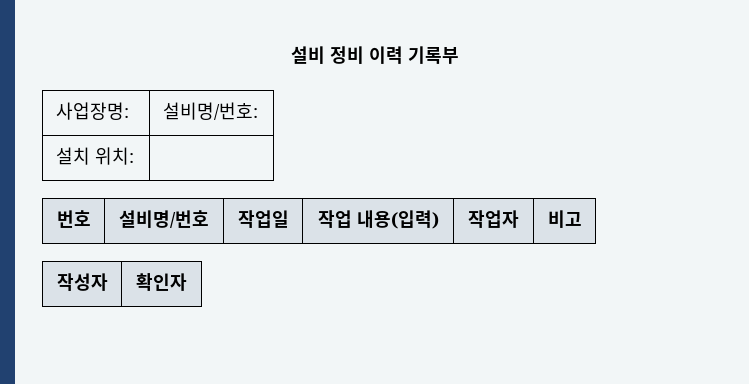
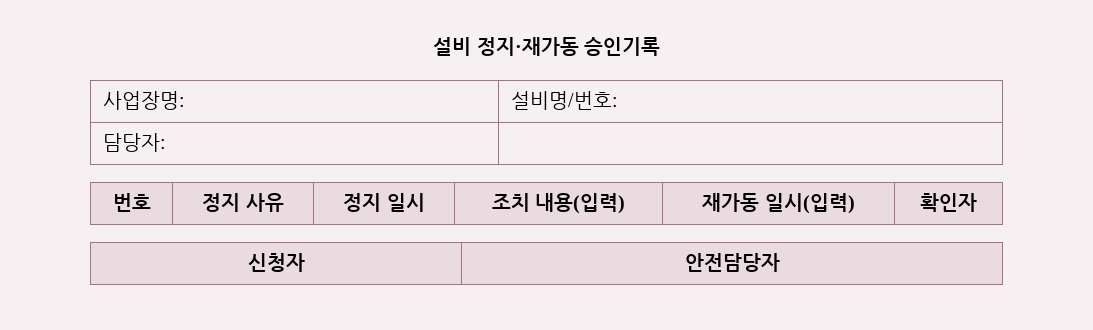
[329,46,459,64] 정비 이력 기록부 -> [476,37,660,56] 정지·재가동 승인기록
[55,147,134,165] 설치 위치: -> [102,133,166,152] 담당자:
[119,210,209,228] [237,210,289,228] [317,210,439,229] [468,210,519,228] [547,210,582,228] [56,273,108,291] 설비명/번호 | 작업일 | 작업 내용(입력) | 작업자 | 비고 // 작성자 -> [202,193,284,212] [343,193,425,212] [491,193,626,214] [702,193,855,214] 정지 사유 | 정지 일시 | 조치 내용(입력) | 재가동 일시(입력)
(187, 282) none -> [247,253,305,272] [684,253,780,272] // 신청자 | 안전담당자

